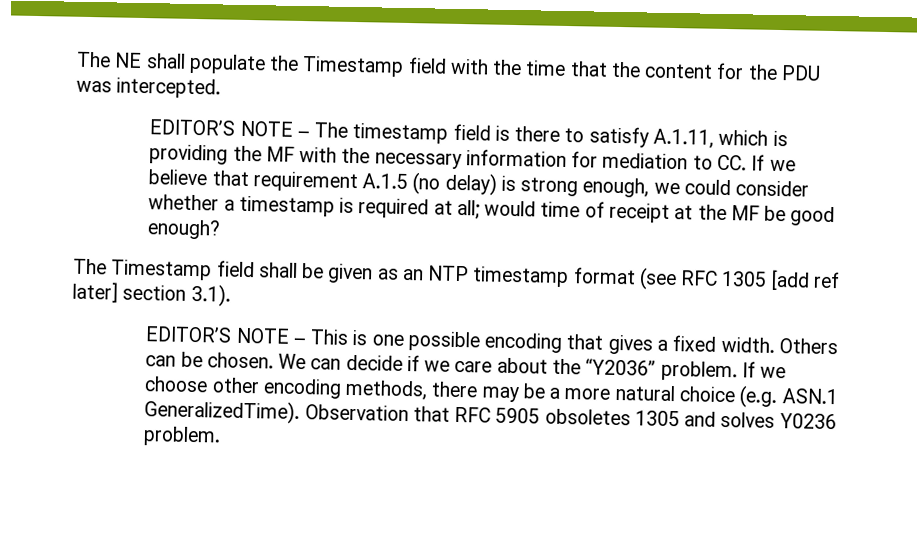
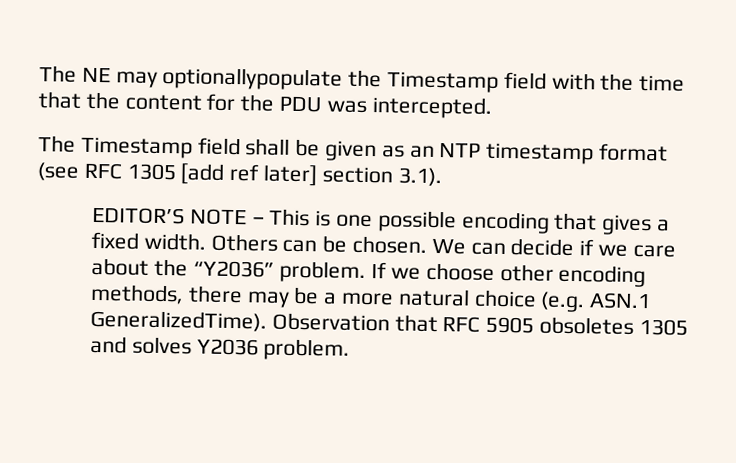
[145,53,266,75] shall populate -> [115,66,344,91] may optionallypopulate
[149,119,788,149] [149,144,796,172] [148,169,810,198] [148,194,836,227] [147,219,222,240] // EDITOR’S NOTE – The timestamp field is there to satisfy A.1.11, which is providing the MF with the necessary information for mediation to CC. If we believe that requirement A.1.5 (no delay) is strong enough, we could consider whether a timestamp is required at all; would time of receipt at the MF be good enough? -> (492, 107) none
[779,413,837,430] Y0236 -> [196,338,259,356] Y2036

